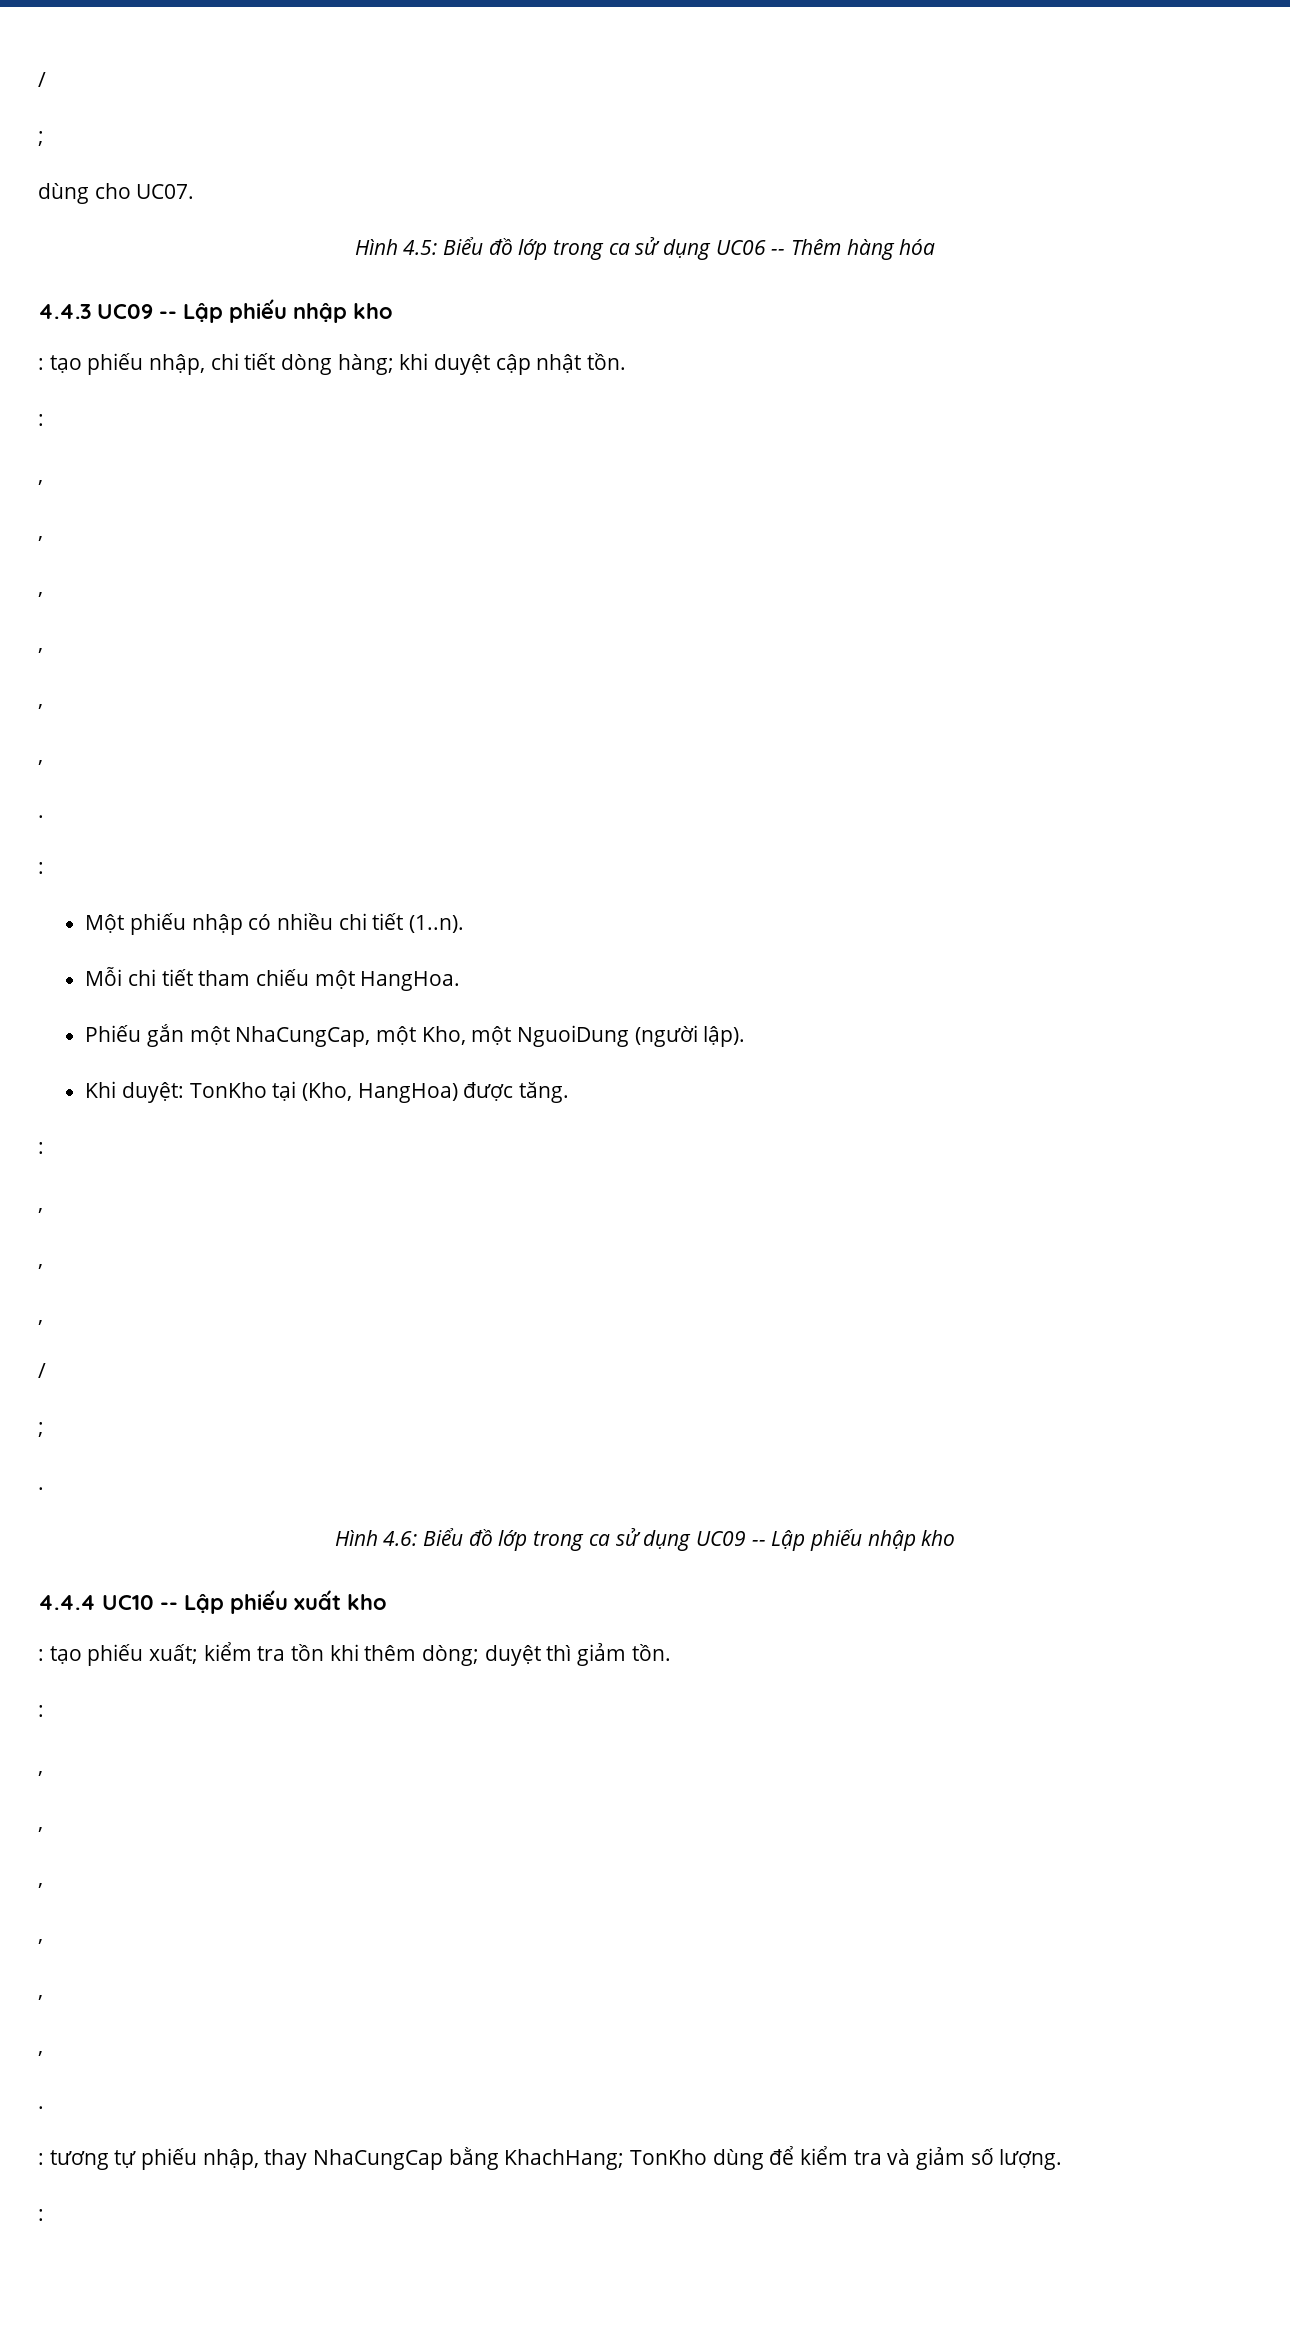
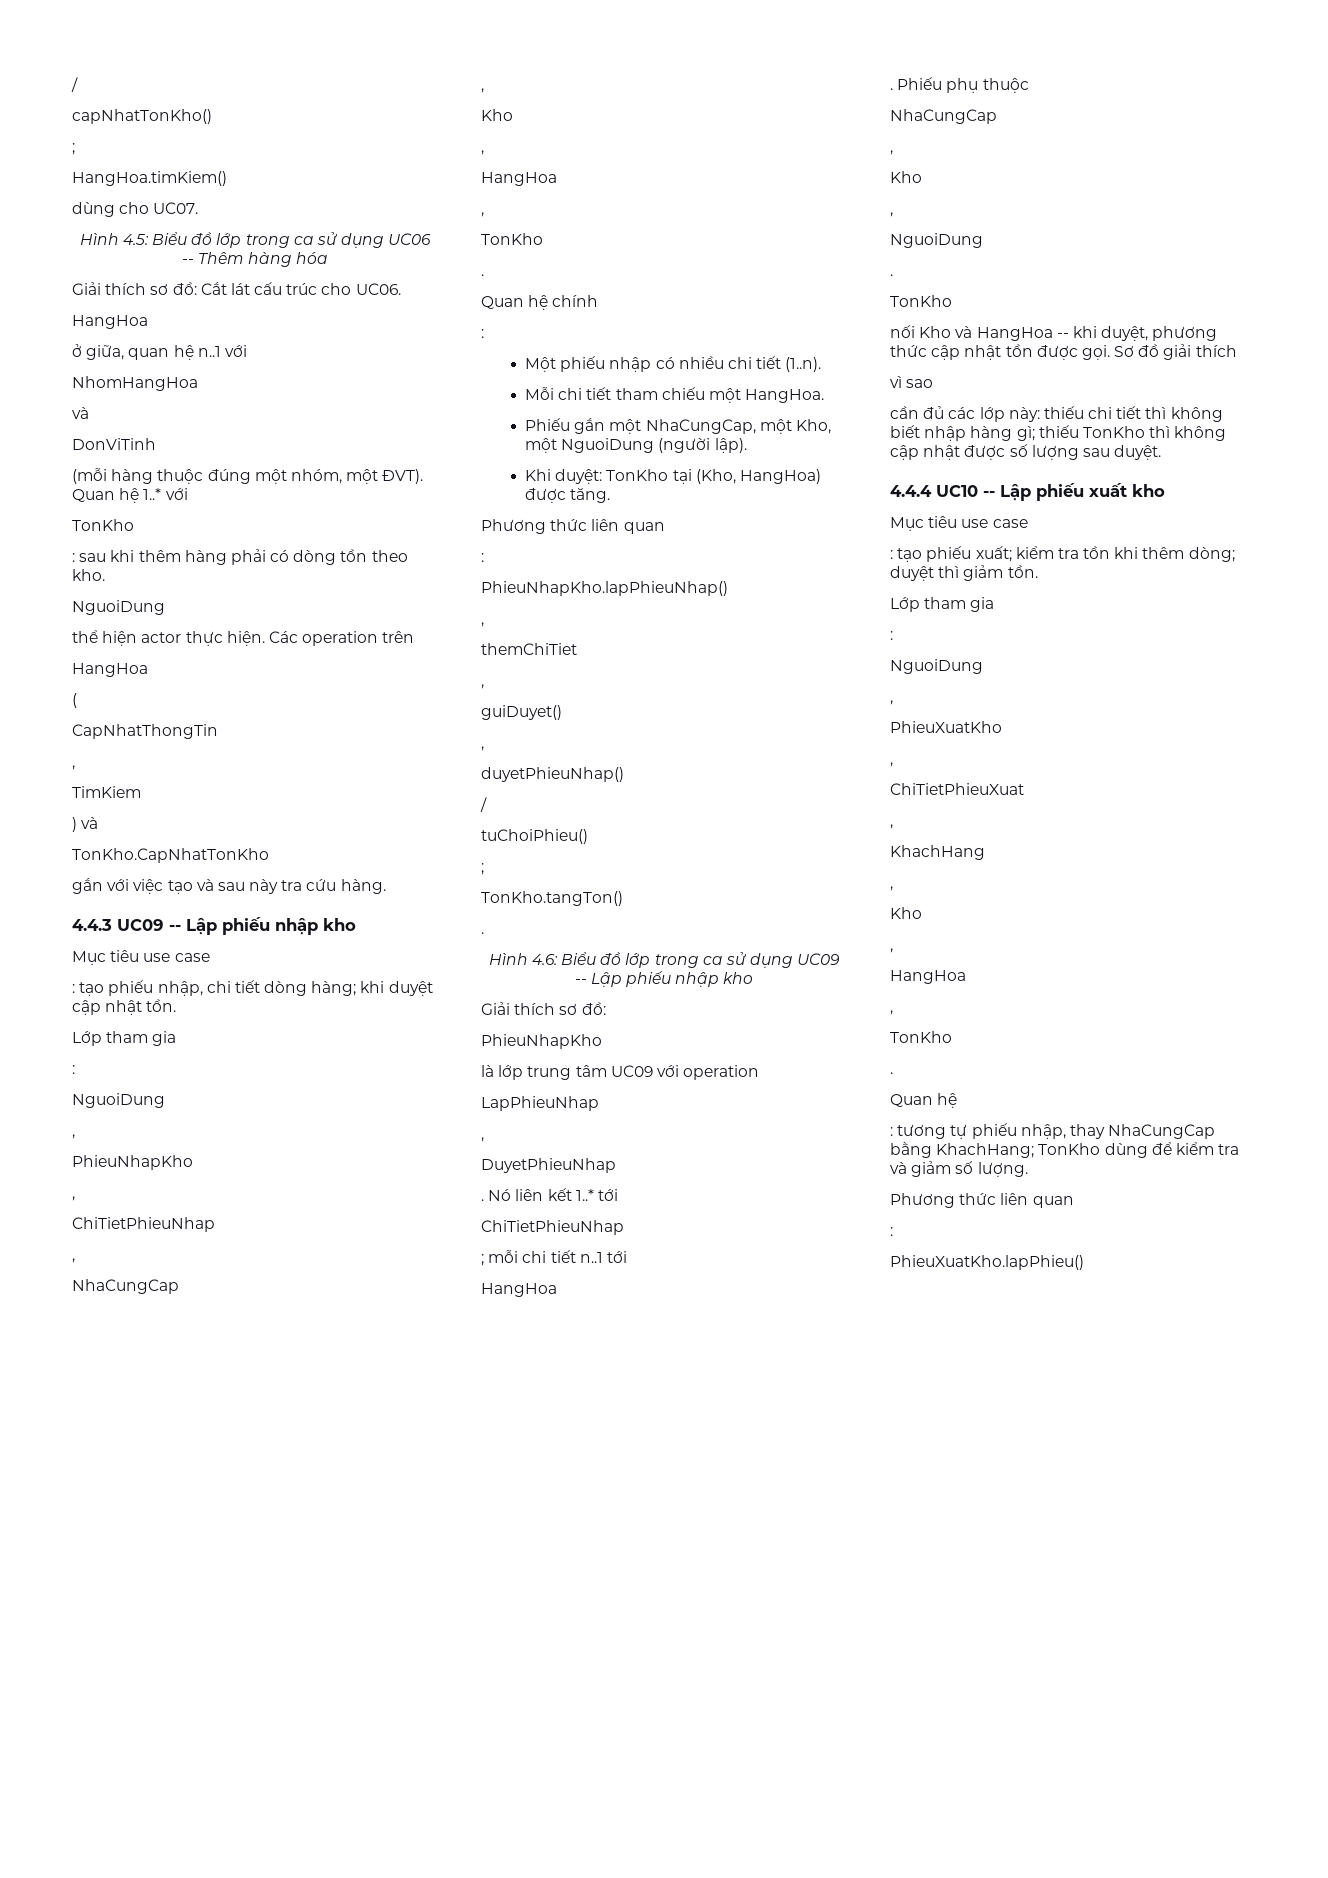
[38,72,46,87] [38,131,44,146] / // ; -> [71,77,78,92] [72,109,212,124] [72,143,75,155] [72,171,227,186] / // capNhatTonKho() // ; // HangHoa.timKiem()
(936, 247) none -> [72,282,401,295] [72,315,148,329] [72,344,247,360] [72,376,198,391] [72,407,89,419] [72,438,156,450] [72,468,424,484] [72,488,188,503] [72,519,134,531] [72,549,408,565] [72,569,105,581] [72,600,165,615] [72,630,415,646] [72,663,148,677] [72,693,77,708] [72,724,218,739] [72,765,75,770] [72,786,141,798] [72,817,99,832] [72,848,269,863] [72,878,386,894] // Giải thích sơ đồ: Cắt lát cấu trúc cho UC06. // HangHoa // ở giữa, quan hệ n..1 với // NhomHangHoa // và // DonViTinh // (mỗi hàng thuộc đúng một nhóm, một ĐVT). Quan hệ 1..* với // TonKho // : sau khi thêm hàng phải có dòng tồn theo kho. // NguoiDung // thể hiện actor thực hiện. Các operation trên // HangHoa // ( // CapNhatThongTin // , // TimKiem // ) và // TonKho.CapNhatTonKho // gắn với việc tạo và sau này tra cứu hàng.
(393, 311) none -> [72,950,210,965] // Mục tiêu use case
[38,414,44,426] [38,480,43,485] [38,536,43,541] [38,592,43,597] [38,648,43,653] [38,704,43,709] [38,760,43,765] [38,815,44,818] // : // , // , // , // , // , // , // . -> [72,1031,177,1046] [72,1065,75,1074] [72,1093,165,1108] [72,1134,75,1139] [72,1155,193,1170] [72,1196,75,1201] [72,1217,215,1232] [72,1258,75,1263] [72,1279,179,1294] [481,88,484,93] [481,109,513,121] [481,150,484,155] [481,172,557,186] [481,212,484,217] [481,233,543,245] [481,274,484,276] [481,295,599,310] // Lớp tham gia // : // NguoiDung // , // PhieuNhapKho // , // ChiTietPhieuNhap // , // NhaCungCap // , // Kho // , // HangHoa // , // TonKho // . // Quan hệ chính
[38,1142,44,1154] [38,1208,43,1213] [38,1264,43,1269] [38,1320,43,1325] [38,1363,46,1378] [38,1422,44,1437] // : // , // , // , // / // ; -> [481,519,665,534] [481,553,484,562] [481,581,728,596] [481,622,484,627] [481,643,577,655] [481,684,484,689] [481,705,562,720] [481,746,484,751] [481,767,624,782] [480,797,487,812] [481,829,588,844] [481,863,484,875] [481,891,623,906] // Phương thức liên quan // : // PhieuNhapKho.lapPhieuNhap() // , // themChiTiet // , // guiDuyet() // , // duyetPhieuNhap() // / // tuChoiPhieu() // ; // TonKho.tangTon()
(956, 1538) none -> [481,1002,606,1015] [481,1034,602,1049] [481,1065,760,1080] [481,1096,599,1111] [481,1137,484,1142] [481,1158,616,1173] [481,1188,618,1201] [481,1220,624,1235] [481,1250,627,1266] [481,1283,557,1297] [890,77,1029,93] [890,109,997,124] [890,150,893,155] [890,171,922,183] [890,212,893,217] [890,233,983,248] [890,274,893,276] [890,295,952,307] [890,325,1218,341] [890,344,1237,360] [890,376,934,388] [890,406,1223,422] [890,425,1227,441] [890,444,1162,460] // Giải thích sơ đồ: // PhieuNhapKho // là lớp trung tâm UC09 với operation // LapPhieuNhap // , // DuyetPhieuNhap // . Nó liên kết 1..* tới // ChiTietPhieuNhap // ; mỗi chi tiết n..1 tới // HangHoa // . Phiếu phụ thuộc // NhaCungCap // , // Kho // , // NguoiDung // . // TonKho // nối Kho và HangHoa -- khi duyệt, phương thức cập nhật tồn được gọi. Sơ đồ giải thích // vì sao // cần đủ các lớp này: thiếu chi tiết thì không biết nhập hàng gì; thiếu TonKho thì không cập nhật được số lượng sau duyệt.
(387, 1602) none -> [890,516,1028,531] // Mục tiêu use case
[38,1705,44,1717] [38,1771,43,1776] [38,1827,43,1832] [38,1883,43,1888] [38,1939,43,1944] [38,1995,43,2000] [38,2051,43,2056] [38,2106,44,2109] // : // , // , // , // , // , // , // . -> [890,597,995,612] [890,631,893,640] [890,659,983,674] [890,700,893,705] [890,721,1002,733] [890,762,893,767] [890,783,1024,795] [890,824,893,829] [890,845,985,860] [890,886,893,891] [890,907,922,919] [890,948,893,953] [890,970,966,984] [890,1010,893,1015] [890,1031,952,1043] [890,1072,893,1074] [890,1093,958,1108] // Lớp tham gia // : // NguoiDung // , // PhieuXuatKho // , // ChiTietPhieuXuat // , // KhachHang // , // Kho // , // HangHoa // , // TonKho // . // Quan hệ
[38,2209,44,2221] // : -> [890,1193,1074,1208] [890,1227,893,1236] [890,1255,1084,1270] // Phương thức liên quan // : // PhieuXuatKho.lapPhieu()

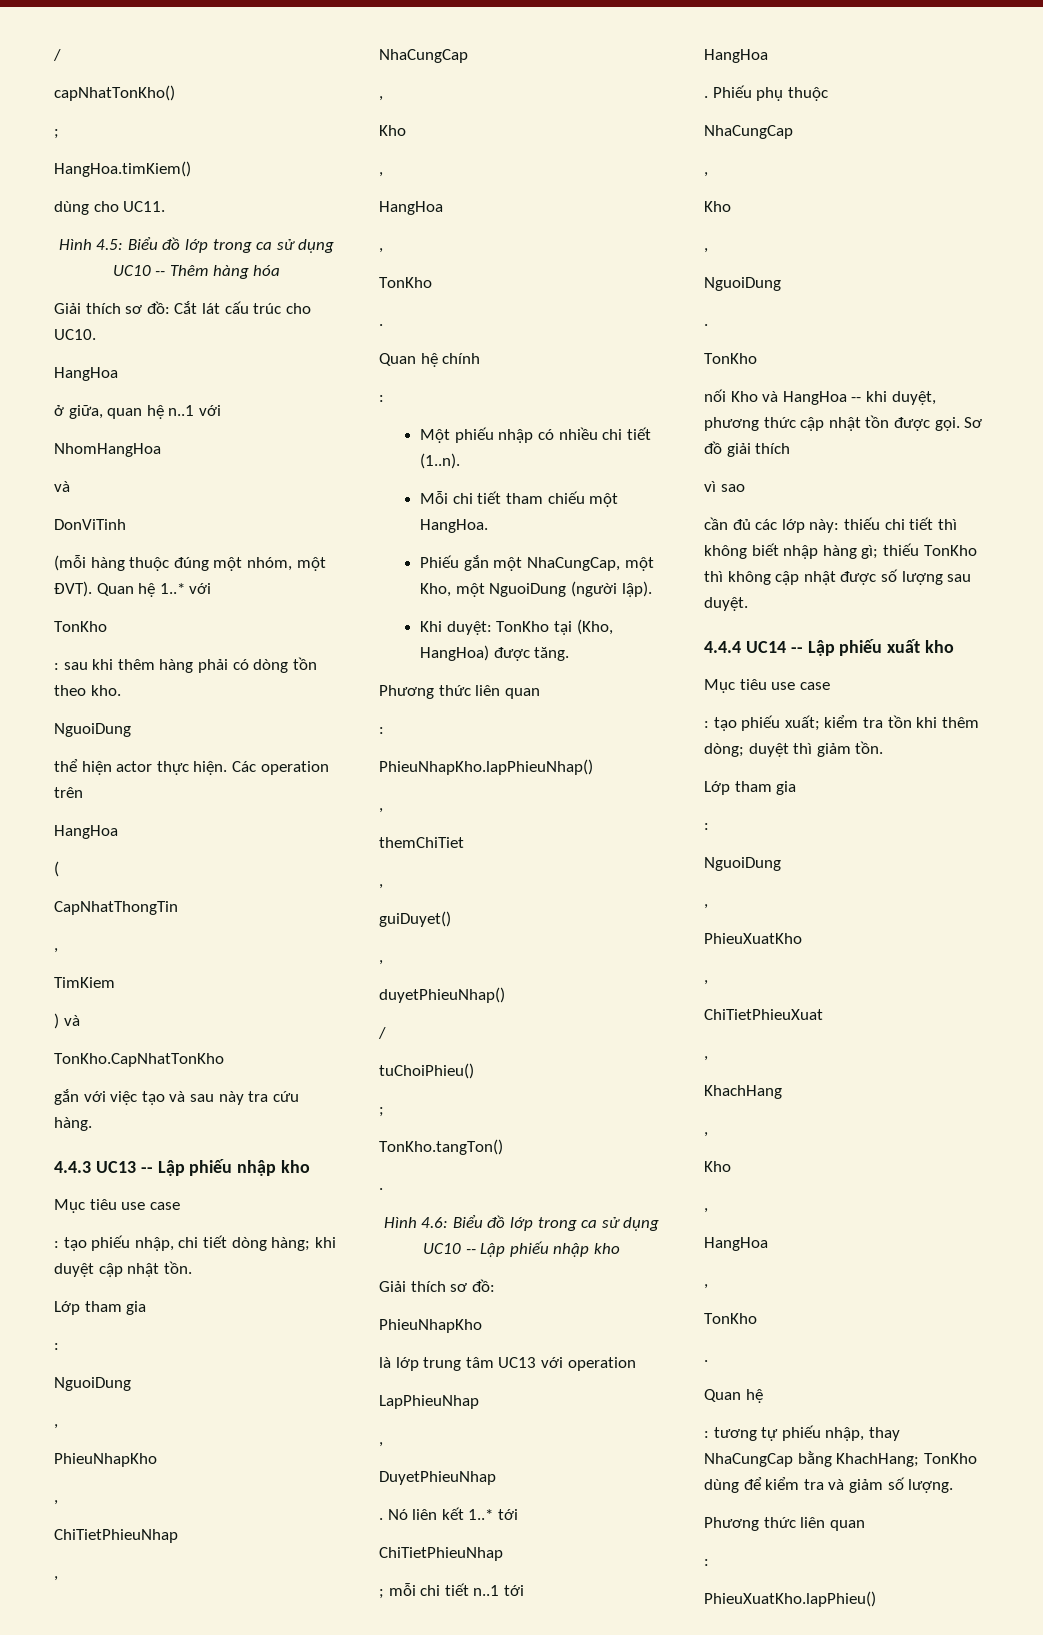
[153,202,199,214] UC07. -> [123,201,166,212] UC11.
[388,233,432,245] UC06 -> [112,265,151,276] UC10
[355,283,401,295] UC06. -> [54,329,96,340] UC10.
[117,919,164,931] UC09 -> [95,1161,136,1173] UC13
[797,953,841,965] UC09 -> [423,1243,462,1254] UC10
[610,1065,653,1077] UC09 -> [498,1357,537,1368] UC13
[936,485,978,497] UC10 -> [745,641,786,653] UC14

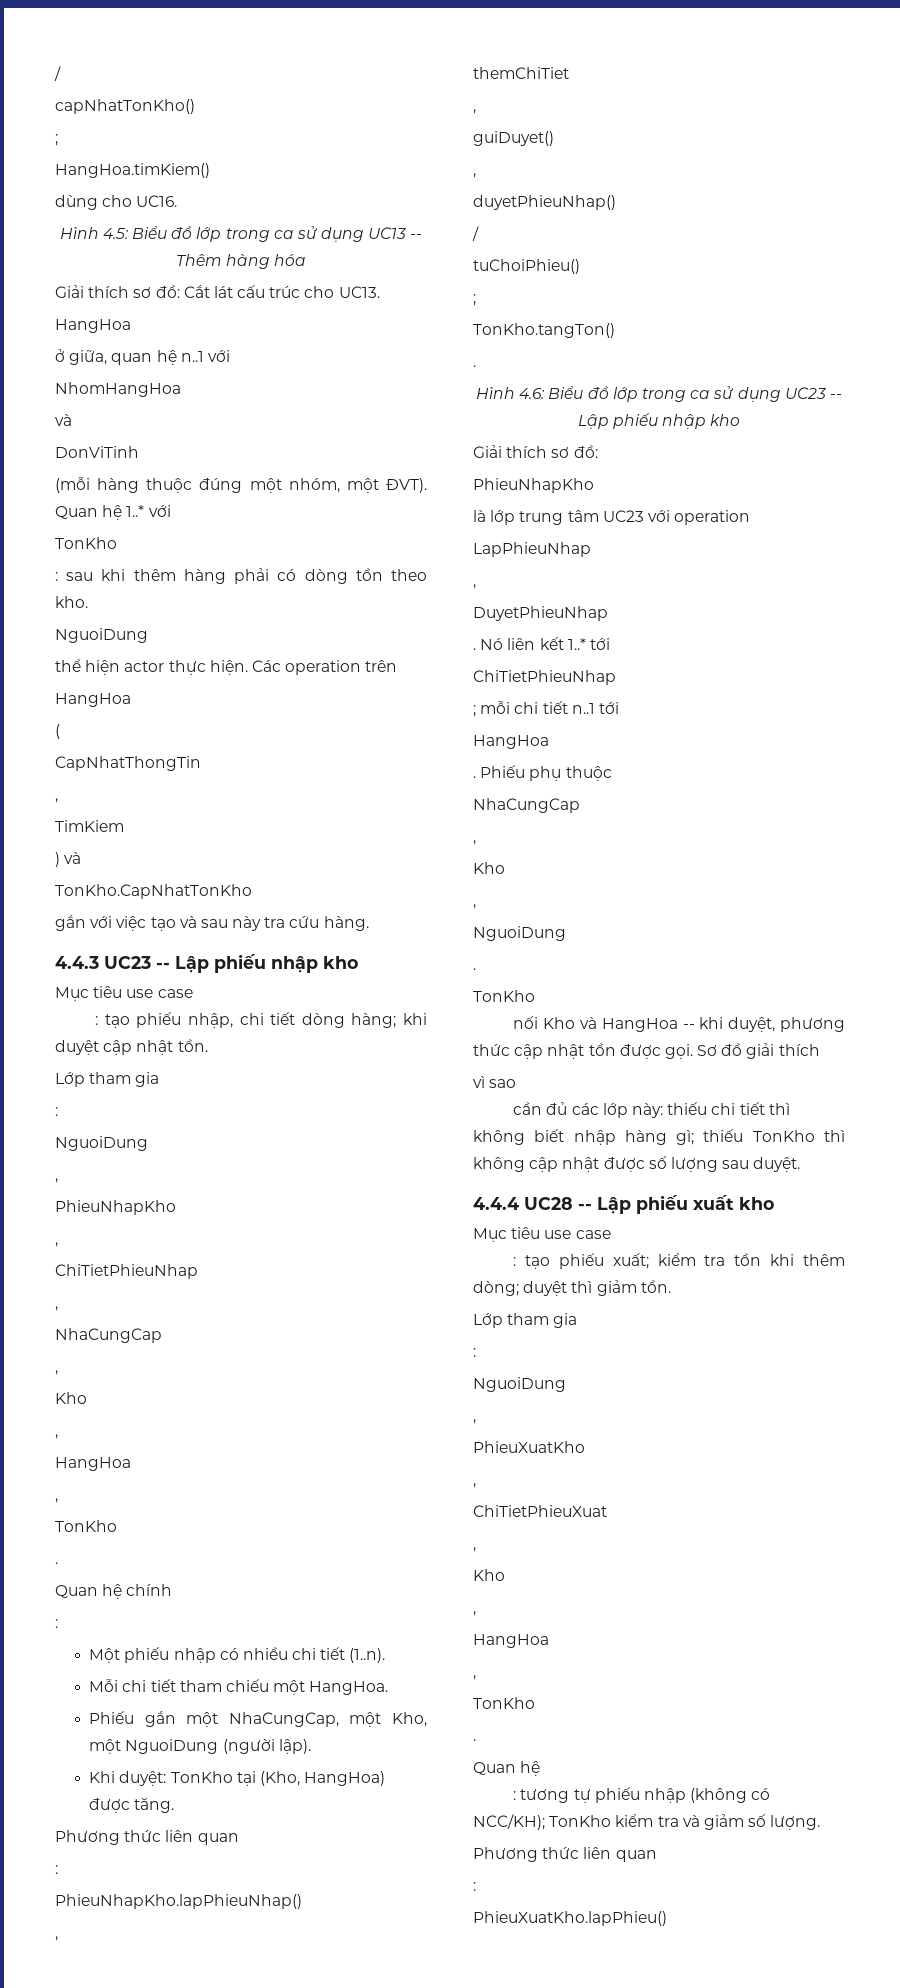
[123,201,166,212] UC11. -> [136,195,178,207] UC16.
[112,265,151,276] UC10 -> [368,227,407,239] UC13
[54,329,96,340] UC10. -> [338,286,380,298] UC13.
[95,1161,136,1173] UC13 -> [104,956,151,969] UC23
[423,1243,462,1254] UC10 -> [784,387,826,399] UC23
[498,1357,537,1368] UC13 -> [602,510,644,522] UC23
[745,641,786,653] UC14 -> [524,1197,573,1210] UC28
[704,1085,782,1099] [704,1132,708,1137] // KhachHang // , -> (476, 1549) none
[825,1427,900,1441] [704,1451,977,1467] [704,1477,762,1493] nhập, thay NhaCungCap bằng KhachHang; TonKho dùng để -> [644,1788,771,1803] [473,1814,612,1830] nhập (không có NCC/KH); TonKho

